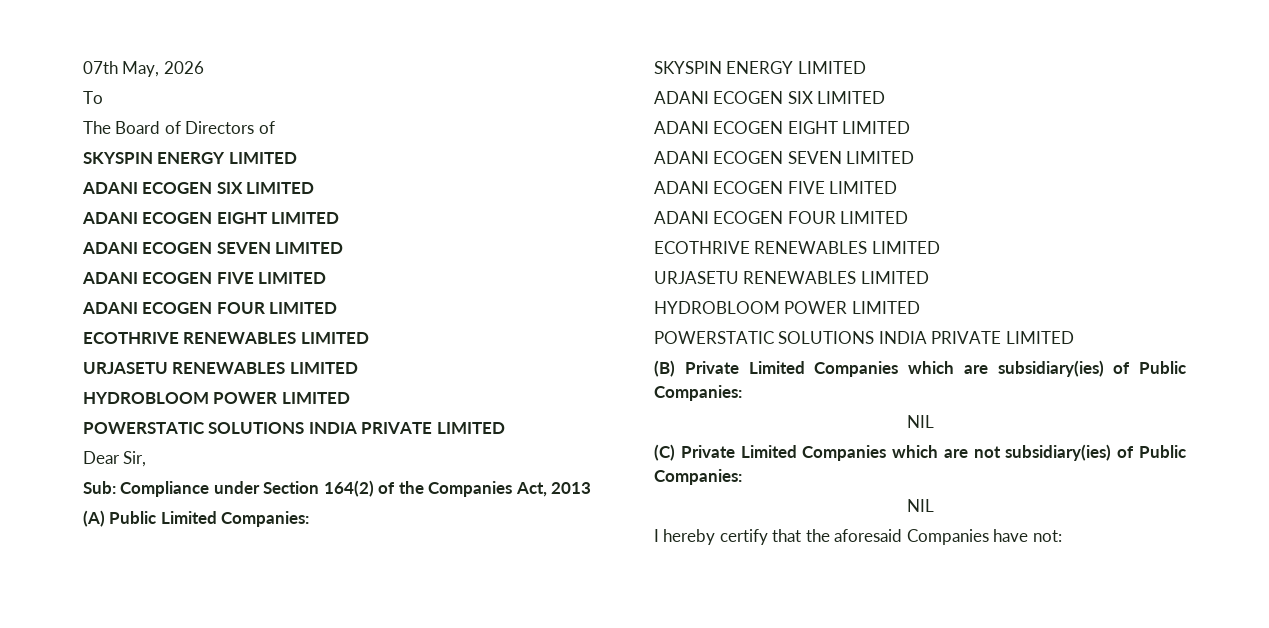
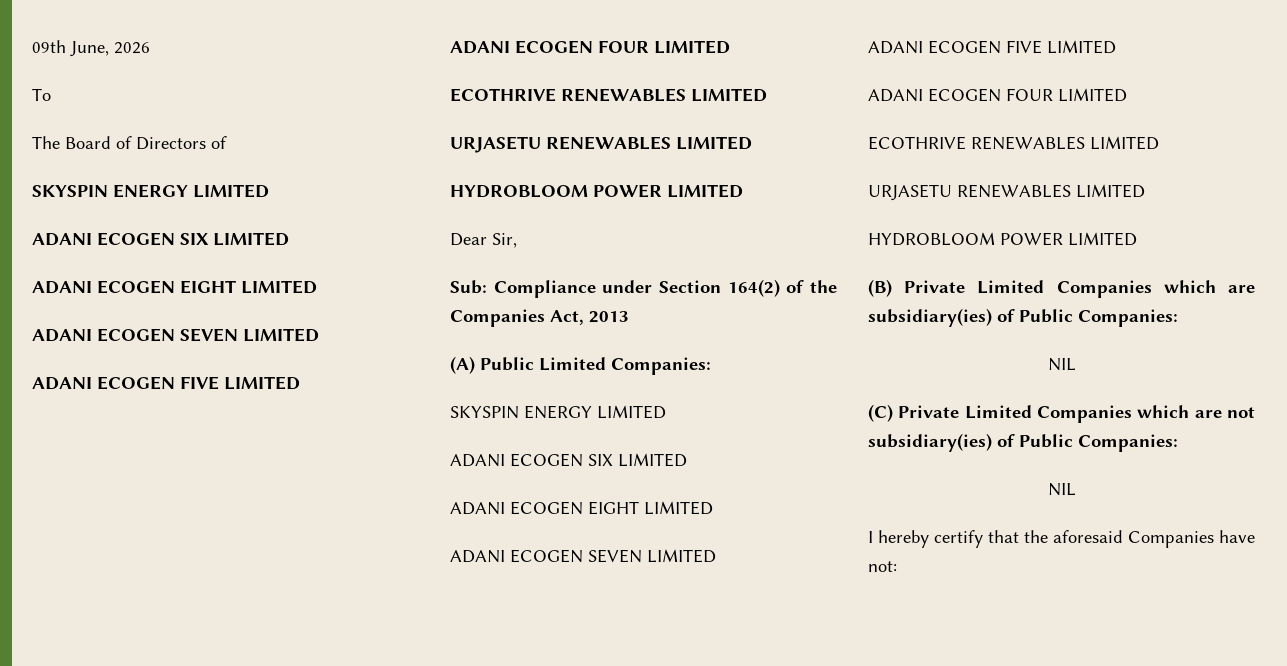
[83,61,160,77] 07th May, -> [32,40,109,57] 09th June,
[83,422,505,434] // POWERSTATIC SOLUTIONS INDIA PRIVATE LIMITED -> (743, 191) none
[654,331,1074,344] // POWERSTATIC SOLUTIONS INDIA PRIVATE LIMITED -> (1137, 239) none

